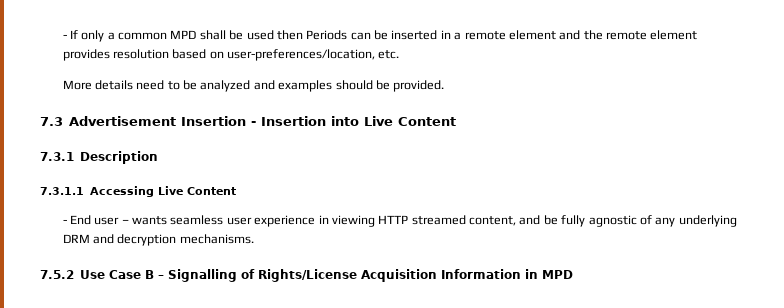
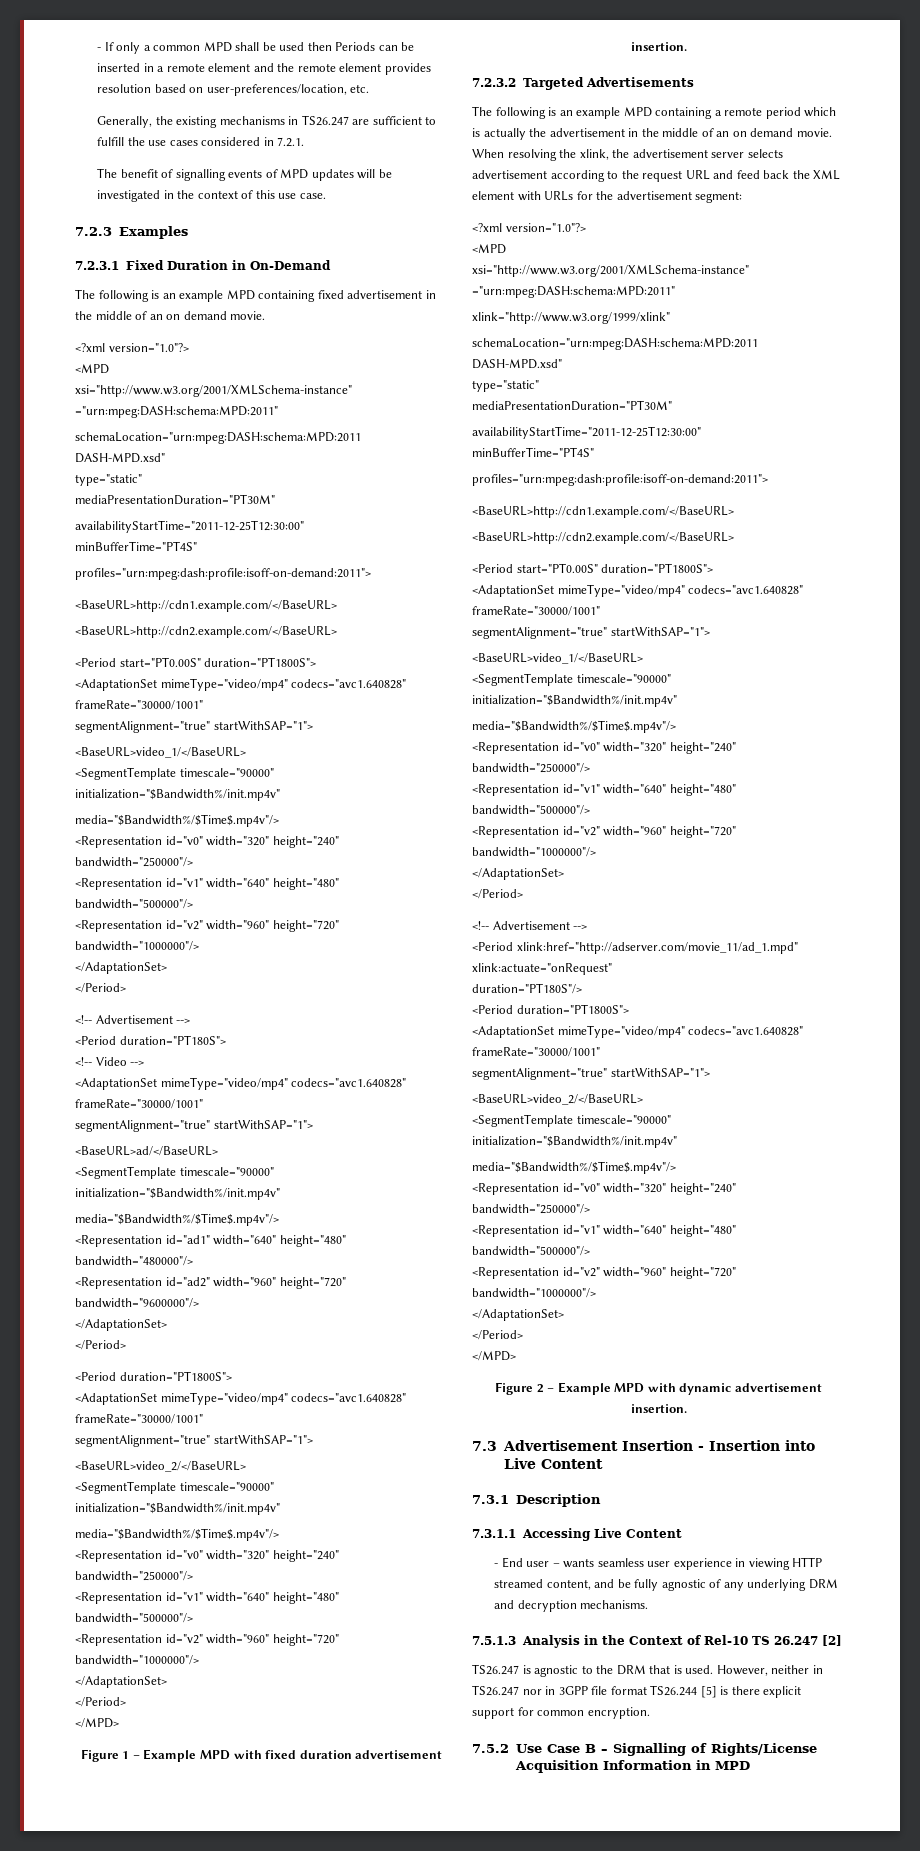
[62,80,445,92] More details need to be analyzed and examples should be provided. -> [97,115,437,128] [97,137,305,147] [97,168,392,181] [97,190,326,202] [75,226,188,239] [75,260,331,270] [75,289,436,302] [75,311,266,320] [75,343,189,352] [75,364,109,374] [75,385,352,397] [75,406,278,418] [75,432,361,444] [75,453,165,463] [75,474,142,486] [75,494,275,505] [75,520,304,533] [75,541,197,551] [75,568,371,580] [75,600,337,612] [75,626,337,638] [75,657,317,667] [75,678,407,691] [75,700,203,710] [75,721,313,733] [75,747,246,758] [75,767,274,780] [75,789,280,801] [75,814,279,827] [75,836,339,848] [75,857,193,867] [75,878,339,890] [75,899,193,909] [75,920,339,932] [75,941,199,951] [75,962,167,974] [75,983,126,993] [75,1015,191,1024] [75,1035,226,1045] [75,1057,145,1066] [75,1077,407,1090] [75,1099,203,1109] [75,1120,313,1132] [75,1146,218,1156] [75,1166,274,1179] [75,1188,280,1200] [75,1213,279,1226] [75,1235,346,1247] [75,1256,193,1266] [75,1277,346,1289] [75,1298,199,1308] [75,1319,167,1331] [75,1340,126,1350] [75,1371,232,1381] [75,1392,407,1405] [75,1414,203,1424] [75,1435,313,1447] [75,1461,246,1472] [75,1481,274,1494] [75,1503,280,1515] [75,1528,279,1541] [75,1550,339,1562] [75,1571,193,1581] [75,1592,339,1604] [75,1613,193,1623] [75,1634,339,1646] [75,1655,199,1665] [75,1676,167,1688] [75,1697,126,1707] [75,1718,119,1728] [80,1749,443,1762] [630,42,687,51] [472,77,695,90] [472,106,837,119] [472,128,832,140] [472,149,783,161] [472,170,841,182] [472,191,743,203] [472,223,586,232] [472,244,506,254] [472,265,749,277] [472,286,675,298] [472,312,670,324] [472,338,758,350] [472,359,562,369] [472,380,539,392] [472,400,672,411] [472,426,701,439] [472,447,594,457] [472,474,768,486] [472,506,734,518] [472,532,734,544] [472,563,714,573] [472,584,804,597] [472,606,600,616] [472,627,710,639] [472,653,643,664] [472,673,671,686] [472,695,677,707] [472,720,676,733] [472,742,736,754] [472,763,590,773] [472,784,736,796] [472,805,590,815] [472,826,736,838] [472,847,596,857] [472,868,564,880] [472,889,523,899] [472,921,588,930] [472,942,798,954] [472,963,612,975] [472,983,582,994] [472,1004,629,1014] [472,1025,804,1038] [472,1047,600,1057] [472,1068,710,1080] [472,1094,643,1105] [472,1114,671,1127] [472,1136,677,1148] [472,1161,676,1174] [472,1183,736,1195] [472,1204,590,1214] [472,1225,736,1237] [472,1246,590,1256] [472,1267,736,1279] [472,1288,596,1298] [472,1309,564,1321] [472,1330,523,1340] [472,1351,516,1361] [495,1382,822,1395] [630,1404,687,1413] Generally, the existing mechanisms in TS26.247 are sufficient to fulfill the use cases considered in 7.2.1. // The benefit of signalling events of MPD updates will be investigated in the context of this use case. // 7.2.3 Examples // 7.2.3.1 Fixed Duration in On-Demand // The following is an example MPD containing fixed advertisement in the middle of an on demand movie. // <?xml version="1.0"?> // <MPD // xsi="http://www.w3.org/2001/XMLSchema-instance" ="urn:mpeg:DASH:schema:MPD:2011" // schemaLocation="urn:mpeg:DASH:schema:MPD:2011 DASH-MPD.xsd" // type="static" // mediaPresentationDuration="PT30M" // availabilityStartTime="2011-12-25T12:30:00" // minBufferTime="PT4S" // profiles="urn:mpeg:dash:profile:isoff-on-demand:2011"> // <BaseURL>http://cdn1.example.com/</BaseURL> // <BaseURL>http://cdn2.example.com/</BaseURL> // <Period start="PT0.00S" duration="PT1800S"> // <AdaptationSet mimeType="video/mp4" codecs="avc1.640828" frameRate="30000/1001" // segmentAlignment="true" startWithSAP="1"> // <BaseURL>video_1/</BaseURL> // <SegmentTemplate timescale="90000" initialization="$Bandwidth%/init.mp4v" // media="$Bandwidth%/$Time$.mp4v"/> // <Representation id="v0" width="320" height="240" bandwidth="250000"/> // <Representation id="v1" width="640" height="480" bandwidth="500000"/> // <Representation id="v2" width="960" height="720" bandwidth="1000000"/> // </AdaptationSet> // </Period> // <!-- Advertisement --> // <Period duration="PT180S"> // <!-- Video --> // <AdaptationSet mimeType="video/mp4" codecs="avc1.640828" frameRate="30000/1001" // segmentAlignment="true" startWithSAP="1"> // <BaseURL>ad/</BaseURL> // <SegmentTemplate timescale="90000" initialization="$Bandwidth%/init.mp4v" // media="$Bandwidth%/$Time$.mp4v"/> // <Representation id="ad1" width="640" height="480" bandwidth="480000"/> // <Representation id="ad2" width="960" height="720" bandwidth="9600000"/> // </AdaptationSet> // </Period> // <Period duration="PT1800S"> // <AdaptationSet mimeType="video/mp4" codecs="avc1.640828" frameRate="30000/1001" // segmentAlignment="true" startWithSAP="1"> // <BaseURL>video_2/</BaseURL> // <SegmentTemplate timescale="90000" initialization="$Bandwidth%/init.mp4v" // media="$Bandwidth%/$Time$.mp4v"/> // <Representation id="v0" width="320" height="240" bandwidth="250000"/> // <Representation id="v1" width="640" height="480" bandwidth="500000"/> // <Representation id="v2" width="960" height="720" bandwidth="1000000"/> // </AdaptationSet> // </Period> // </MPD> // Figure 1 – Example MPD with fixed duration advertisement insertion. // 7.2.3.2 Targeted Advertisements // The following is an example MPD containing a remote period which is actually the advertisement in the middle of an on demand movie. When resolving the xlink, the advertisement server selects advertisement according to the request URL and feed back the XML element with URLs for the advertisement segment: // <?xml version="1.0"?> // <MPD // xsi="http://www.w3.org/2001/XMLSchema-instance" ="urn:mpeg:DASH:schema:MPD:2011" // xlink="http://www.w3.org/1999/xlink" // schemaLocation="urn:mpeg:DASH:schema:MPD:2011 DASH-MPD.xsd" // type="static" // mediaPresentationDuration="PT30M" // availabilityStartTime="2011-12-25T12:30:00" // minBufferTime="PT4S" // profiles="urn:mpeg:dash:profile:isoff-on-demand:2011"> // <BaseURL>http://cdn1.example.com/</BaseURL> // <BaseURL>http://cdn2.example.com/</BaseURL> // <Period start="PT0.00S" duration="PT1800S"> // <AdaptationSet mimeType="video/mp4" codecs="avc1.640828" frameRate="30000/1001" // segmentAlignment="true" startWithSAP="1"> // <BaseURL>video_1/</BaseURL> // <SegmentTemplate timescale="90000" initialization="$Bandwidth%/init.mp4v" // media="$Bandwidth%/$Time$.mp4v"/> // <Representation id="v0" width="320" height="240" bandwidth="250000"/> // <Representation id="v1" width="640" height="480" bandwidth="500000"/> // <Representation id="v2" width="960" height="720" bandwidth="1000000"/> // </AdaptationSet> // </Period> // <!-- Advertisement --> // <Period xlink:href="http://adserver.com/movie_11/ad_1.mpd" xlink:actuate="onRequest" // duration="PT180S"/> // <Period duration="PT1800S"> // <AdaptationSet mimeType="video/mp4" codecs="avc1.640828" frameRate="30000/1001" // segmentAlignment="true" startWithSAP="1"> // <BaseURL>video_2/</BaseURL> // <SegmentTemplate timescale="90000" initialization="$Bandwidth%/init.mp4v" // media="$Bandwidth%/$Time$.mp4v"/> // <Representation id="v0" width="320" height="240" bandwidth="250000"/> // <Representation id="v1" width="640" height="480" bandwidth="500000"/> // <Representation id="v2" width="960" height="720" bandwidth="1000000"/> // </AdaptationSet> // </Period> // </MPD> // Figure 2 – Example MPD with dynamic advertisement insertion.
(254, 239) none -> [472,1635,842,1648] [472,1664,823,1677] [472,1685,802,1698] [472,1707,650,1719] // 7.5.1.3 Analysis in the Context of Rel-10 TS 26.247 [2] // TS26.247 is agnostic to the DRM that is used. However, neither in TS26.247 nor in 3GPP file format TS26.244 [5] is there explicit support for common encryption.

